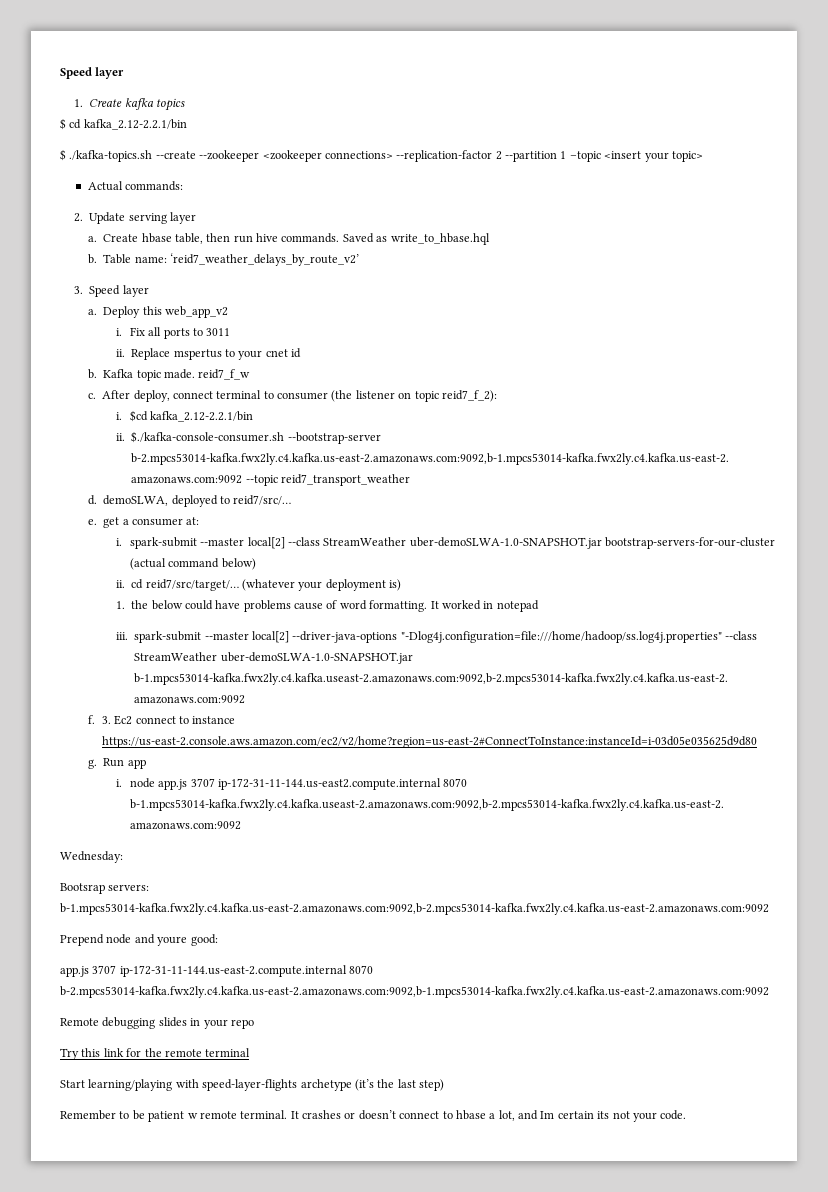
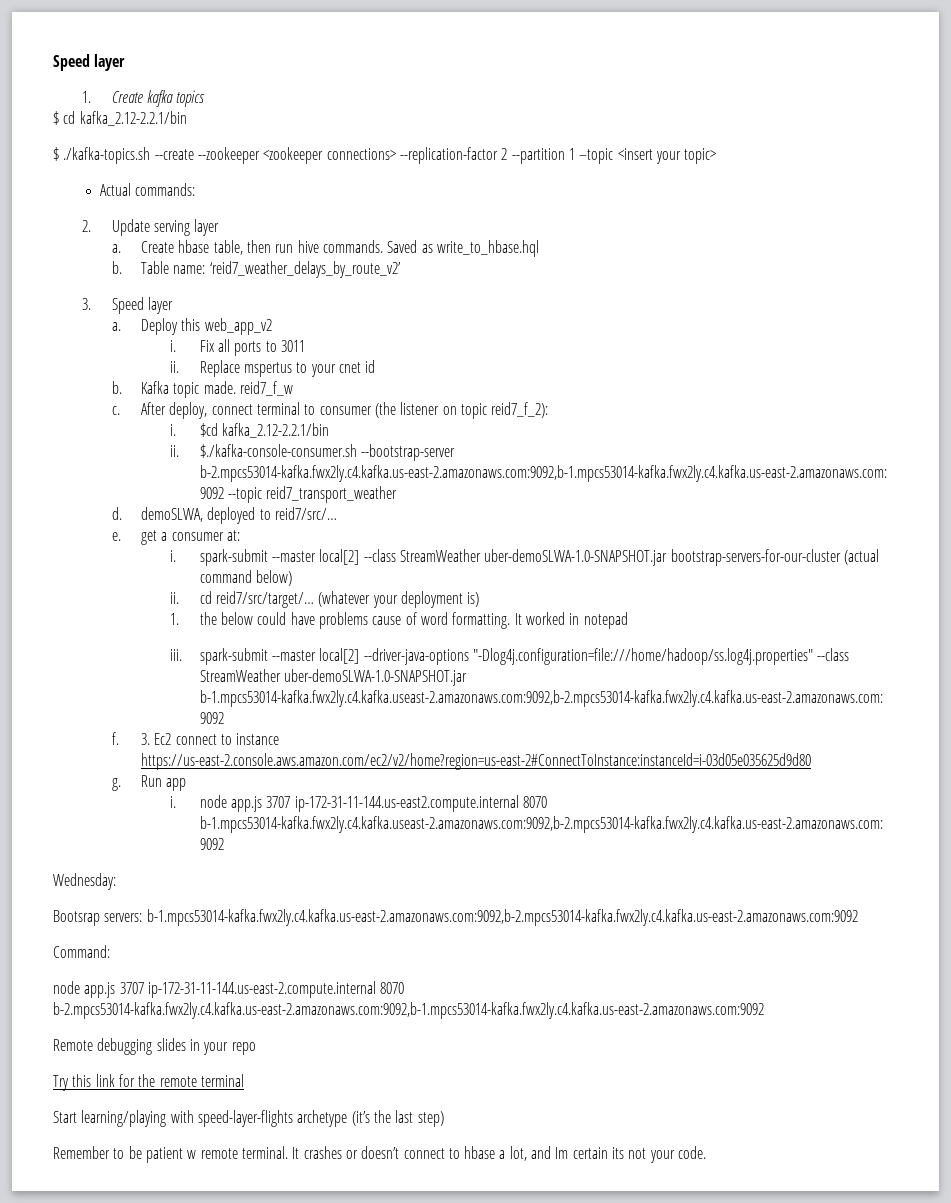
[60,934,218,946] Prepend node and youre good: // -> [53,945,110,958] [53,981,80,994] Command: // node

